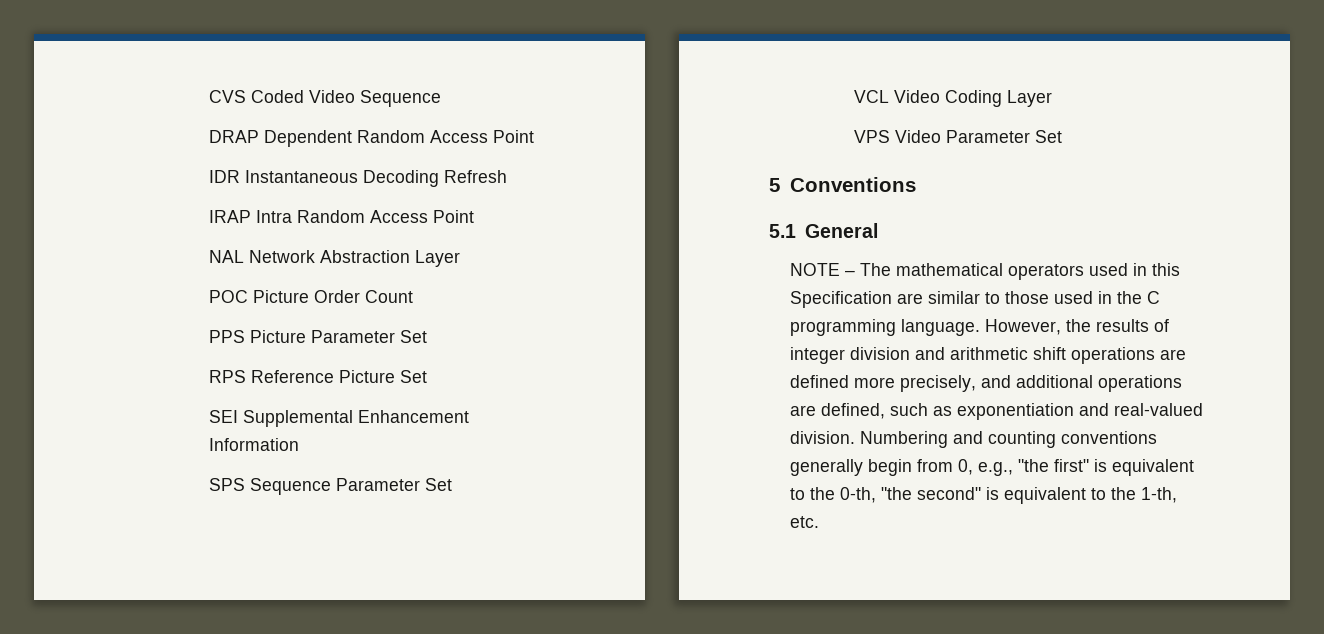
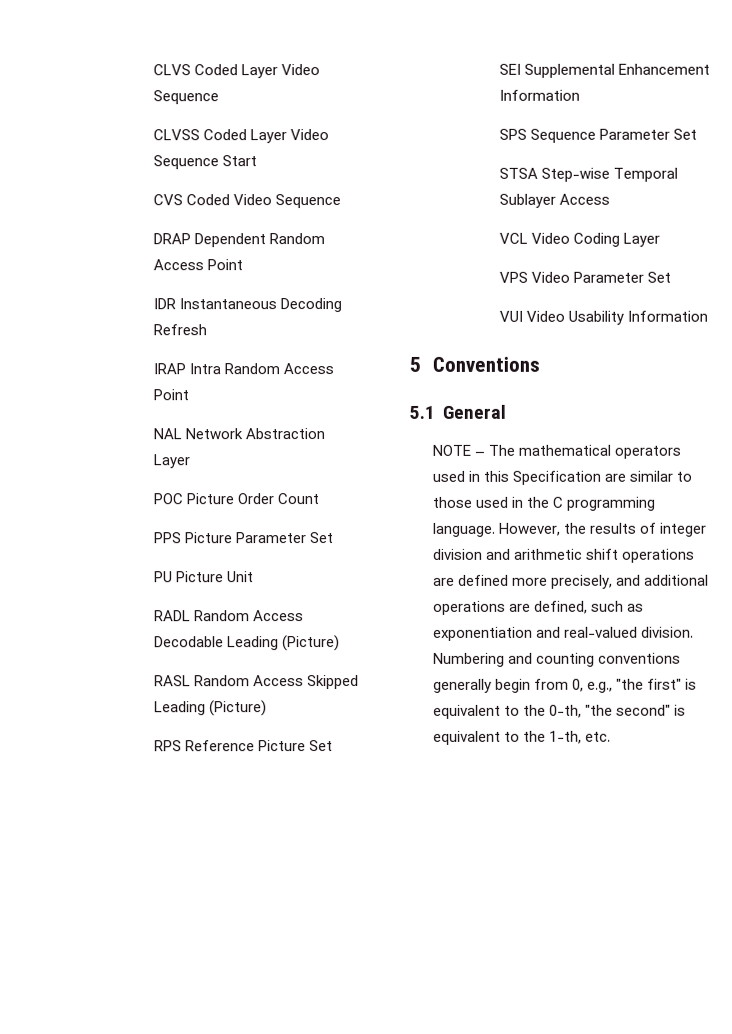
(209, 96) none -> [153,64,321,79] [153,90,220,105] [153,129,330,144] [153,155,258,170] CLVS Coded Layer Video Sequence // CLVSS Coded Layer Video Sequence Start //
(428, 336) none -> [154,571,255,583] [154,610,305,622] [154,635,341,652] [154,675,360,690] [154,700,268,717] // PU Picture Unit // RADL Random Access Decodable Leading (Picture) // RASL Random Access Skipped Leading (Picture)
(453, 484) none -> [499,167,679,182] [499,193,611,208] // STSA Step-wise Temporal Sublayer Access
(1063, 136) none -> [499,310,709,325] // VUI Video Usability Information

